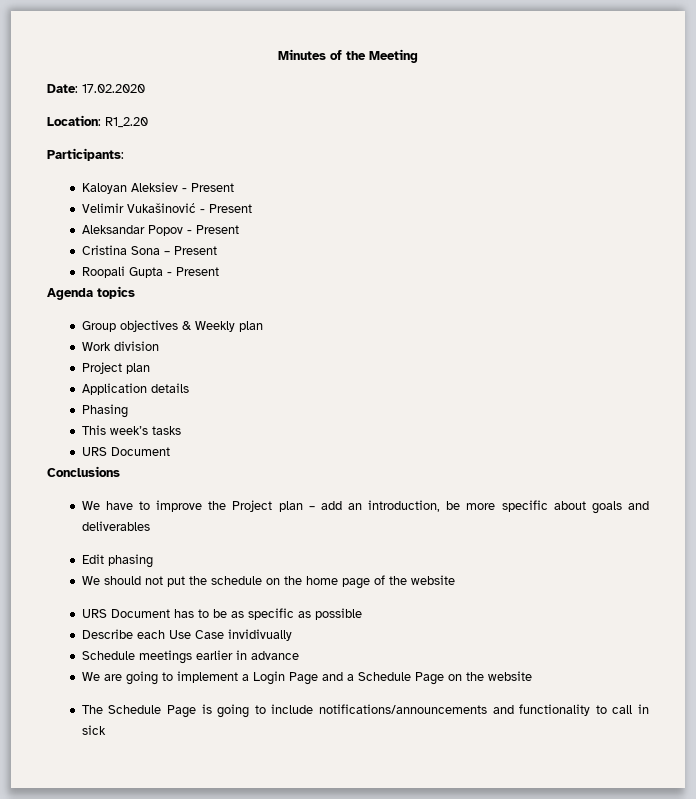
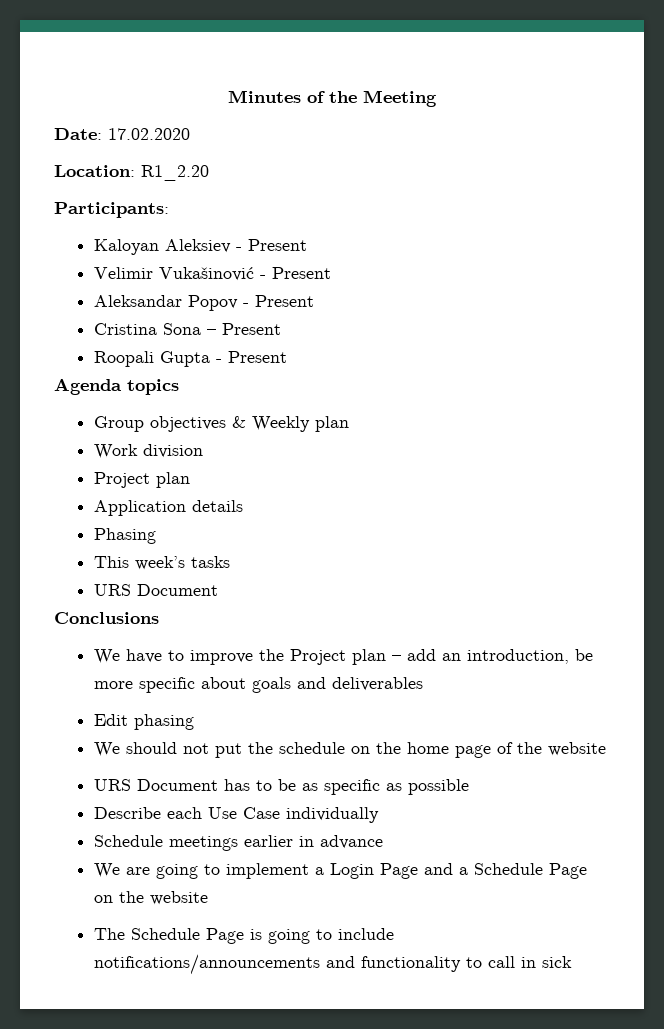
[227,629,292,641] invidivually -> [285,807,379,823] individually

